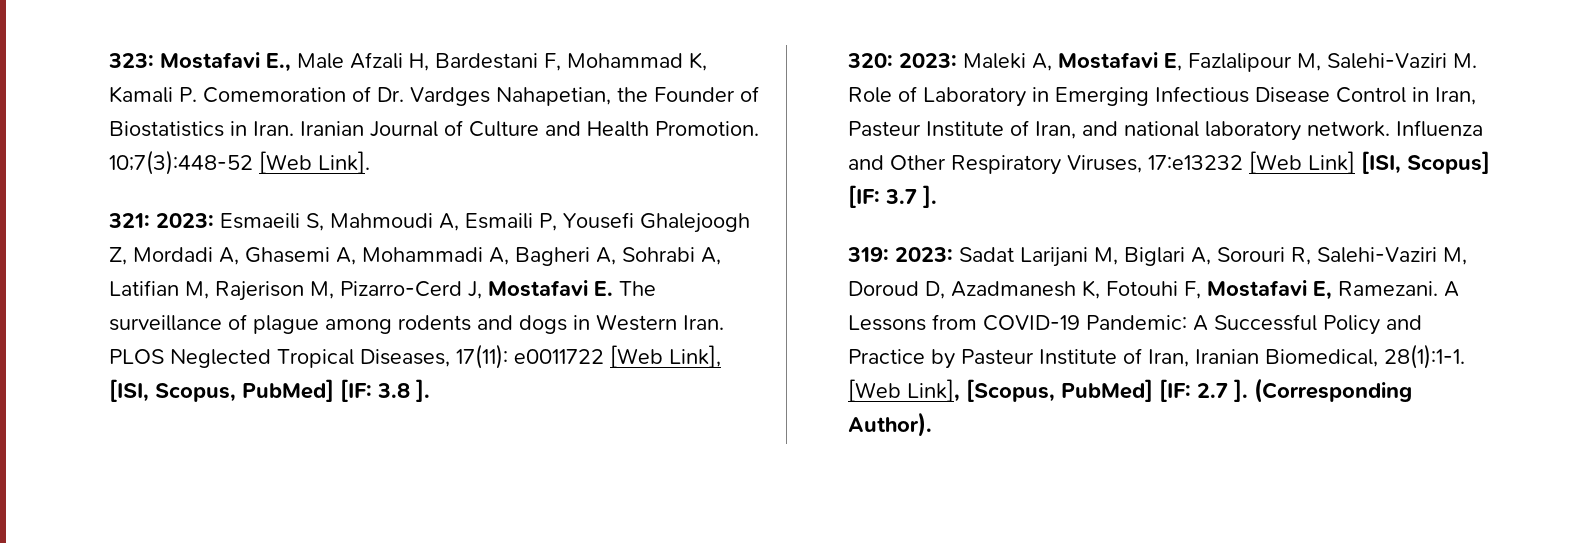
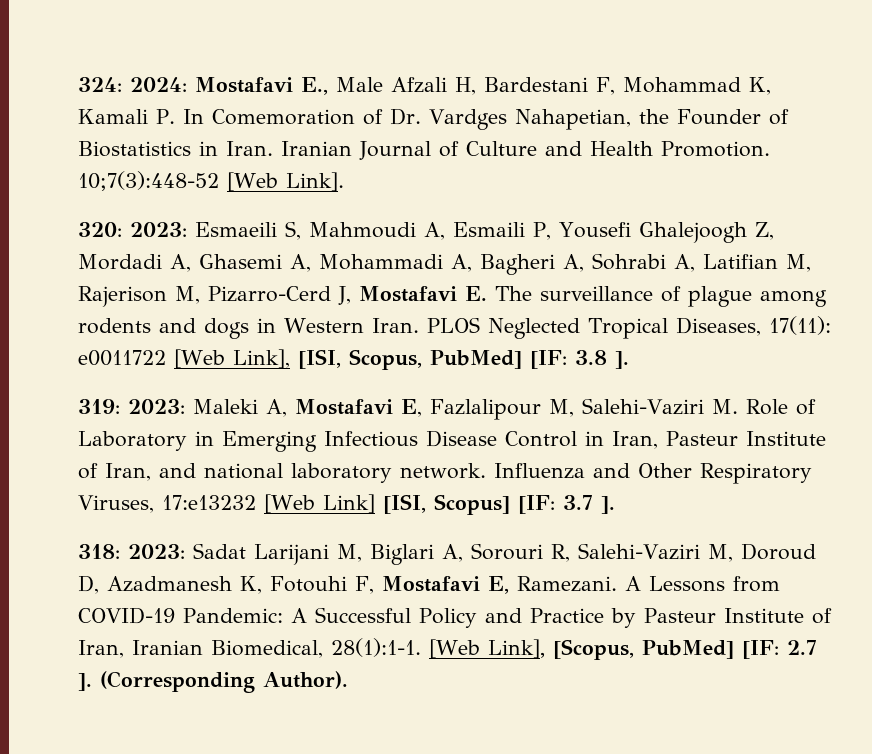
[108,53,155,68] 323: -> [78,77,188,92] 324: 2024:
(198, 94) none -> [183,109,205,124] In
[108,213,151,228] 321: -> [78,222,123,237] 320:
[847,53,894,68] 320: -> [78,399,121,414] 319:
[847,247,890,262] 319: -> [78,544,121,559] 318:

